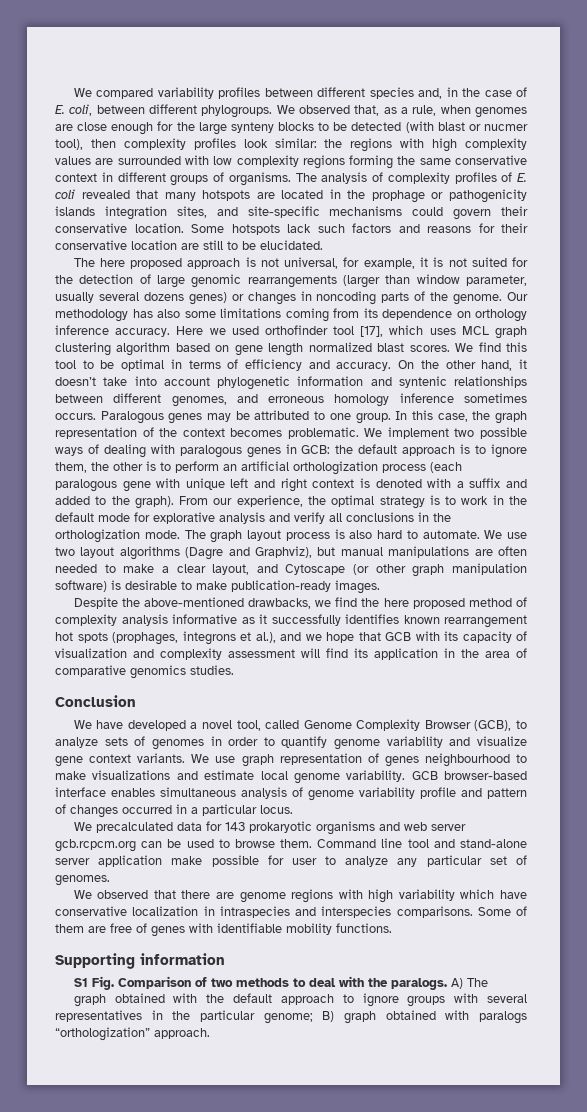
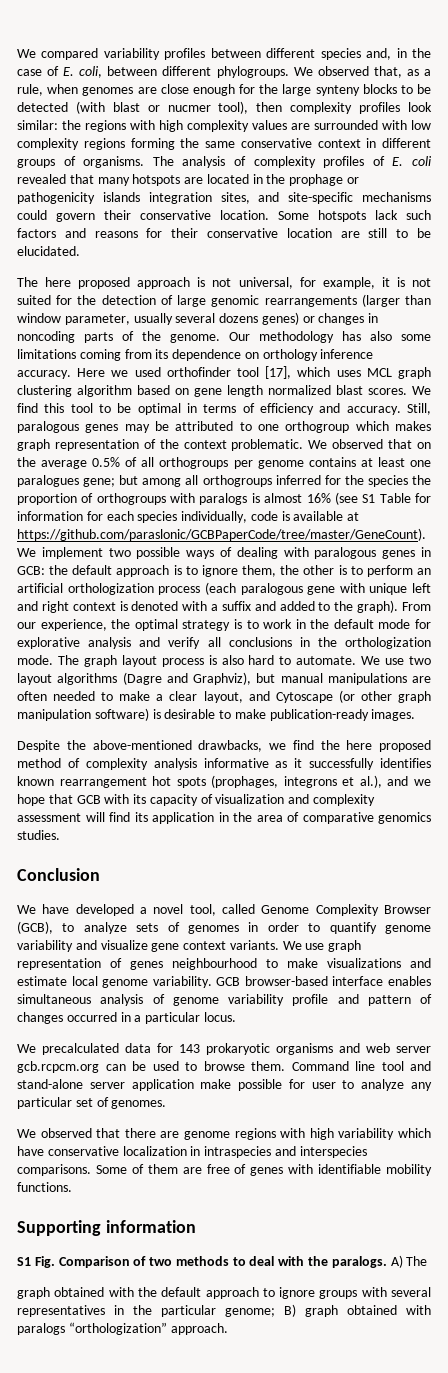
[398,359,527,371] [55,376,527,390] [55,393,527,407] [55,411,164,424] On the other hand, it doesn’t take into account phylogenetic information and syntenic relationships between different genomes, and erroneous homology inference sometimes occurs. Paralogous -> [406,403,431,415] [17,421,79,433] Still, paralogous
[355,410,491,424] group. In this case, the -> [285,421,431,433] orthogroup which makes
[230,428,283,437] becomes -> (227, 444) none
(383, 432) none -> [332,439,432,449] [17,457,431,469] [17,475,432,487] [17,492,432,505] [17,511,360,523] [17,528,426,541] [17,548,36,557] observed that on the average 0.5% of all orthogroups per genome contains at least one paralogues gene; but among all orthogroups inferred for the species the proportion of orthogroups with paralogs is almost 16% (see S1 Table for information for each species individually, code is available at https://github.com/paraslonic/GCBPaperCode/tree/master/GeneCount). We

